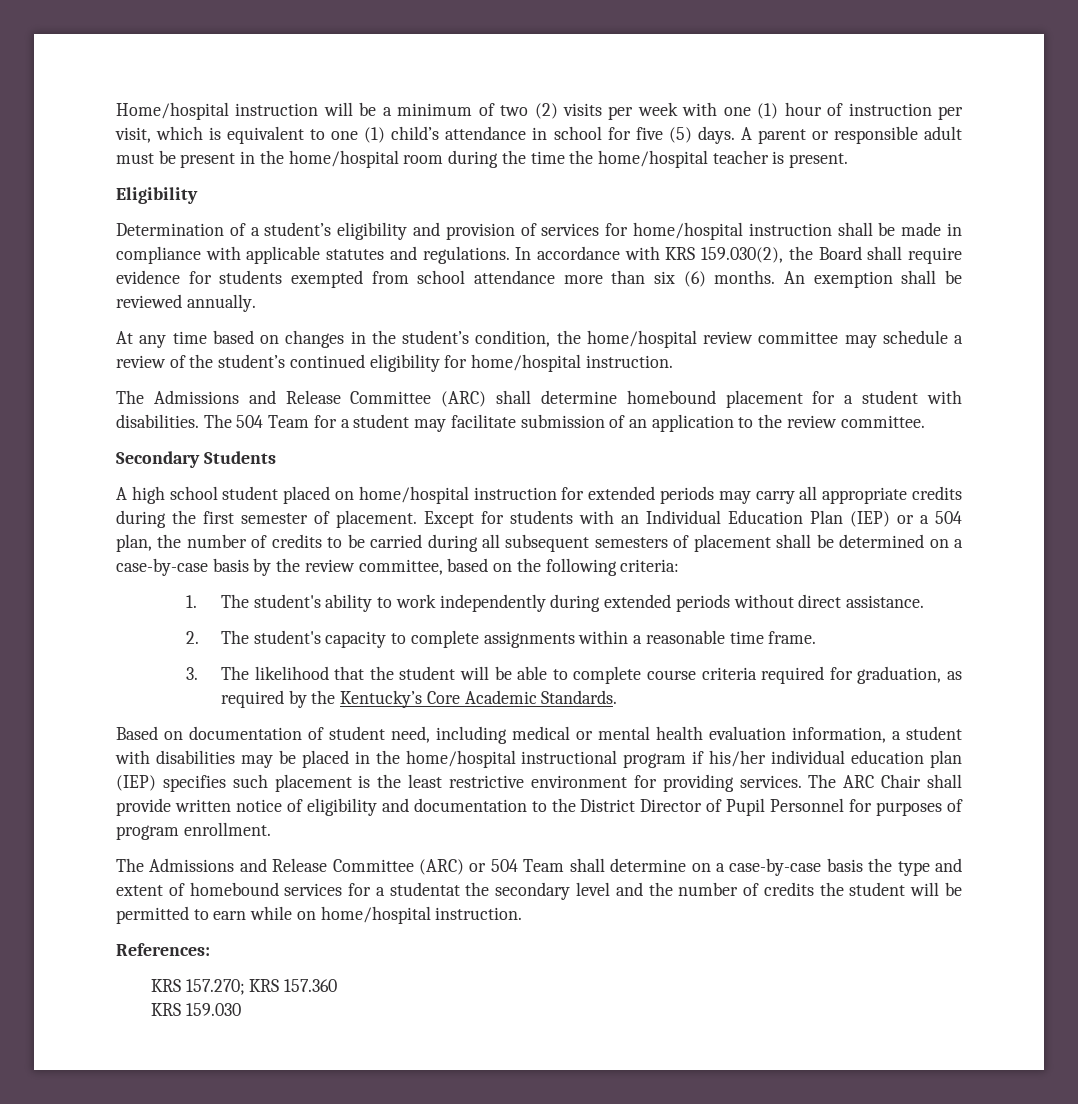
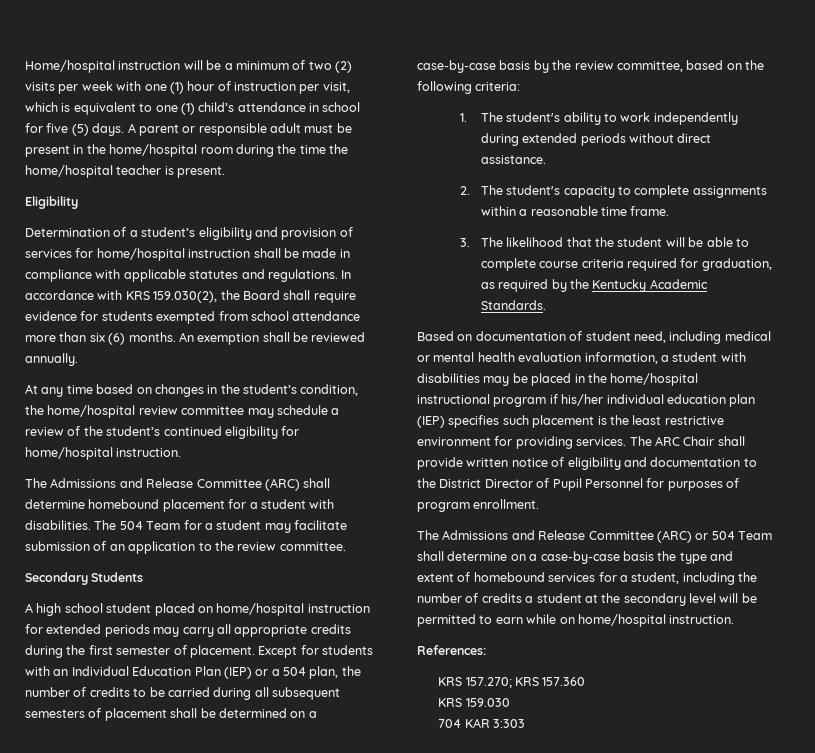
[340,690,460,708] Kentucky’s Core -> [592,279,647,292] Kentucky
[389,882,906,900] studentat the secondary level and the number of credits the student -> [631,572,757,585] [417,593,716,606] student, including the number of credits a student at the secondary level
(241, 1009) none -> [438,718,526,728] // 704 KAR 3:303

